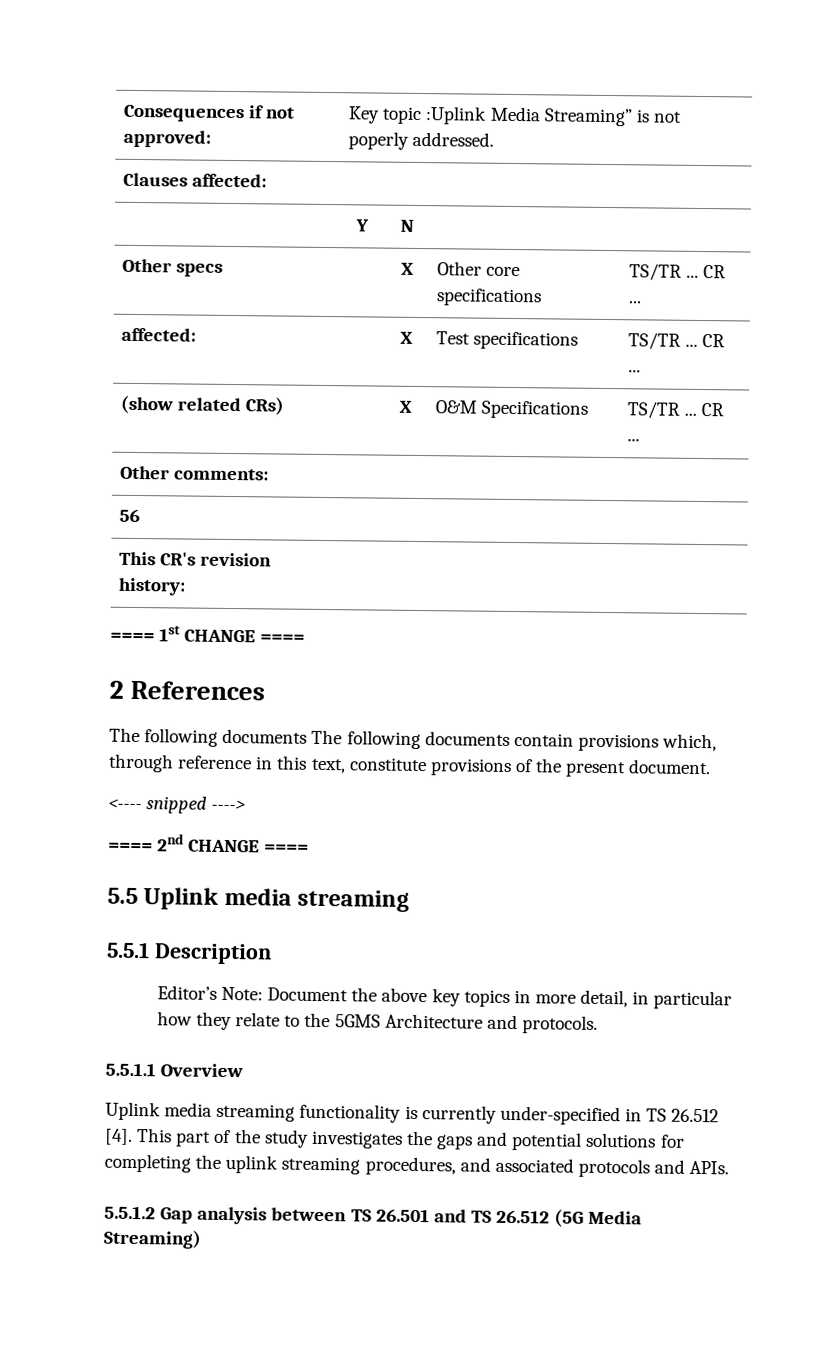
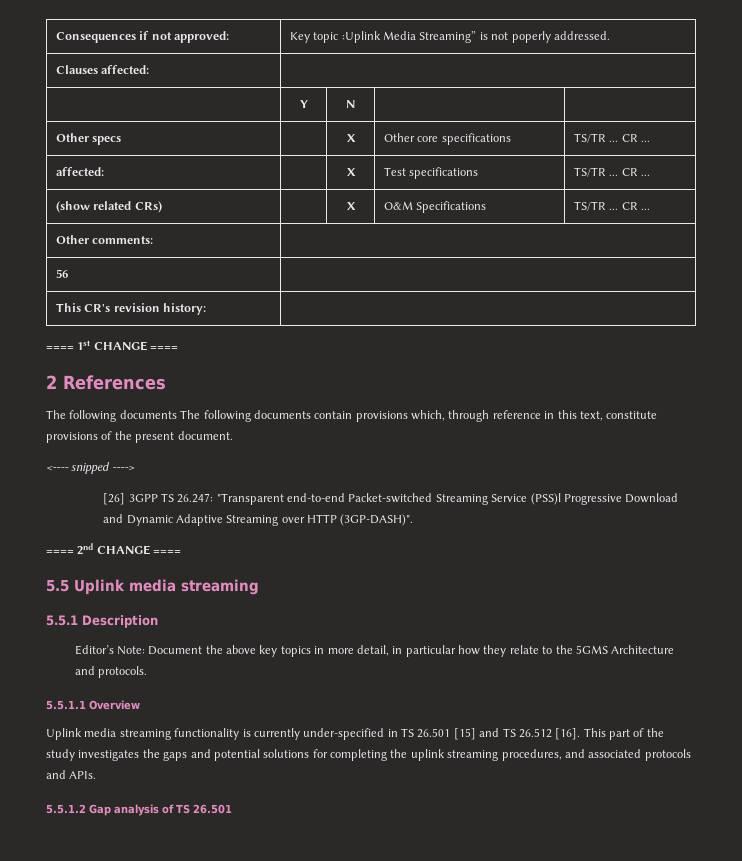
(246, 805) none -> [103,493,679,505] [103,514,414,526] // [26] 3GPP TS 26.247: "Transparent end-to-end Packet-switched Streaming Service (PSS)l Progressive Download and Dynamic Adaptive Streaming over HTTP (3GP-DASH)".
[671,1108,720,1123] [104,1128,133,1145] 26.512 [4]. -> [417,728,581,740] 26.501 [15] and TS 26.512 [16].
[271,1207,643,1228] [103,1229,202,1249] between TS 26.501 and TS 26.512 (5G Media Streaming) -> [162,804,232,814] of TS 26.501

